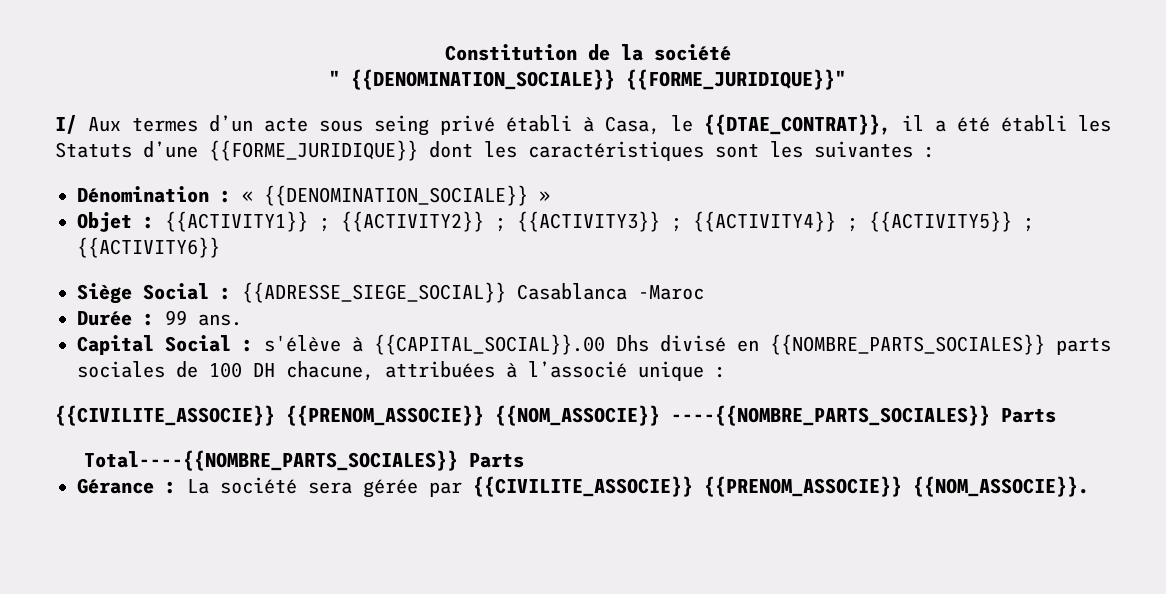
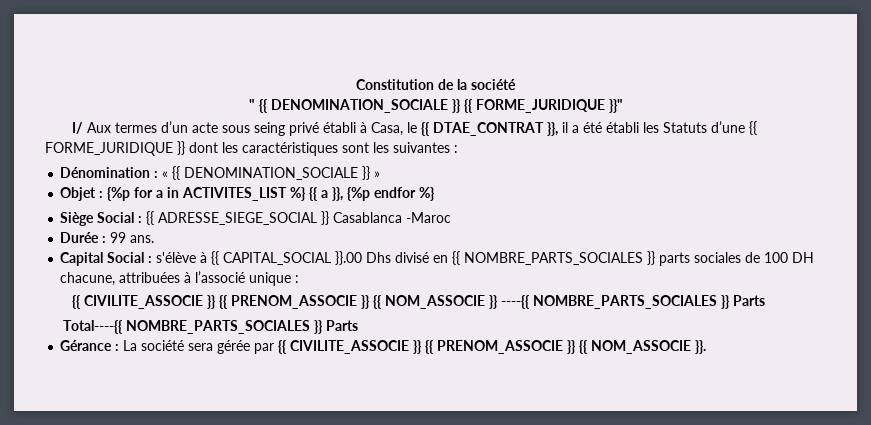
[351,69,846,90] {{DENOMINATION_SOCIALE}} {{FORME_JURIDIQUE}}" -> [258,99,623,113] {{ DENOMINATION_SOCIALE }} {{ FORME_JURIDIQUE }}"
[704,114,891,135] {{DTAE_CONTRAT}}, -> [421,122,559,136] {{ DTAE_CONTRAT }},
[209,140,418,161] {{FORME_JURIDIQUE}} -> [749,121,758,135] [45,141,185,156] {{ FORME_JURIDIQUE }}
[264,185,528,206] {{DENOMINATION_SOCIALE}} -> [172,166,371,180] {{ DENOMINATION_SOCIALE }}
[165,211,1034,232] [77,237,220,258] {{ACTIVITY1}} ; {{ACTIVITY2}} ; {{ACTIVITY3}} ; {{ACTIVITY4}} ; {{ACTIVITY5}} ; {{ACTIVITY6}} -> [107,187,435,201] {%p for a in ACTIVITES_LIST %} {{ a }}, {%p endfor %}
[242,282,506,303] {{ADRESSE_SIEGE_SOCIAL}} -> [146,211,330,225] {{ ADRESSE_SIEGE_SOCIAL }}
[374,334,1045,355] {{CAPITAL_SOCIAL}}.00 Dhs divisé en {{NOMBRE_PARTS_SOCIALES}} -> [211,251,656,265] {{ CAPITAL_SOCIAL }}.00 Dhs divisé en {{ NOMBRE_PARTS_SOCIALES }}
[55,405,1056,426] [84,450,459,471] {{CIVILITE_ASSOCIE}} {{PRENOM_ASSOCIE}} {{NOM_ASSOCIE}} ----{{NOMBRE_PARTS_SOCIALES}} Parts // Total----{{NOMBRE_PARTS_SOCIALES}} -> [72,295,766,309] [63,320,323,334] {{ CIVILITE_ASSOCIE }} {{ PRENOM_ASSOCIE }} {{ NOM_ASSOCIE }} ----{{ NOMBRE_PARTS_SOCIALES }} Parts // Total----{{ NOMBRE_PARTS_SOCIALES }}
[473,476,1089,497] {{CIVILITE_ASSOCIE}} {{PRENOM_ASSOCIE}} {{NOM_ASSOCIE}}. -> [278,340,707,354] {{ CIVILITE_ASSOCIE }} {{ PRENOM_ASSOCIE }} {{ NOM_ASSOCIE }}.

